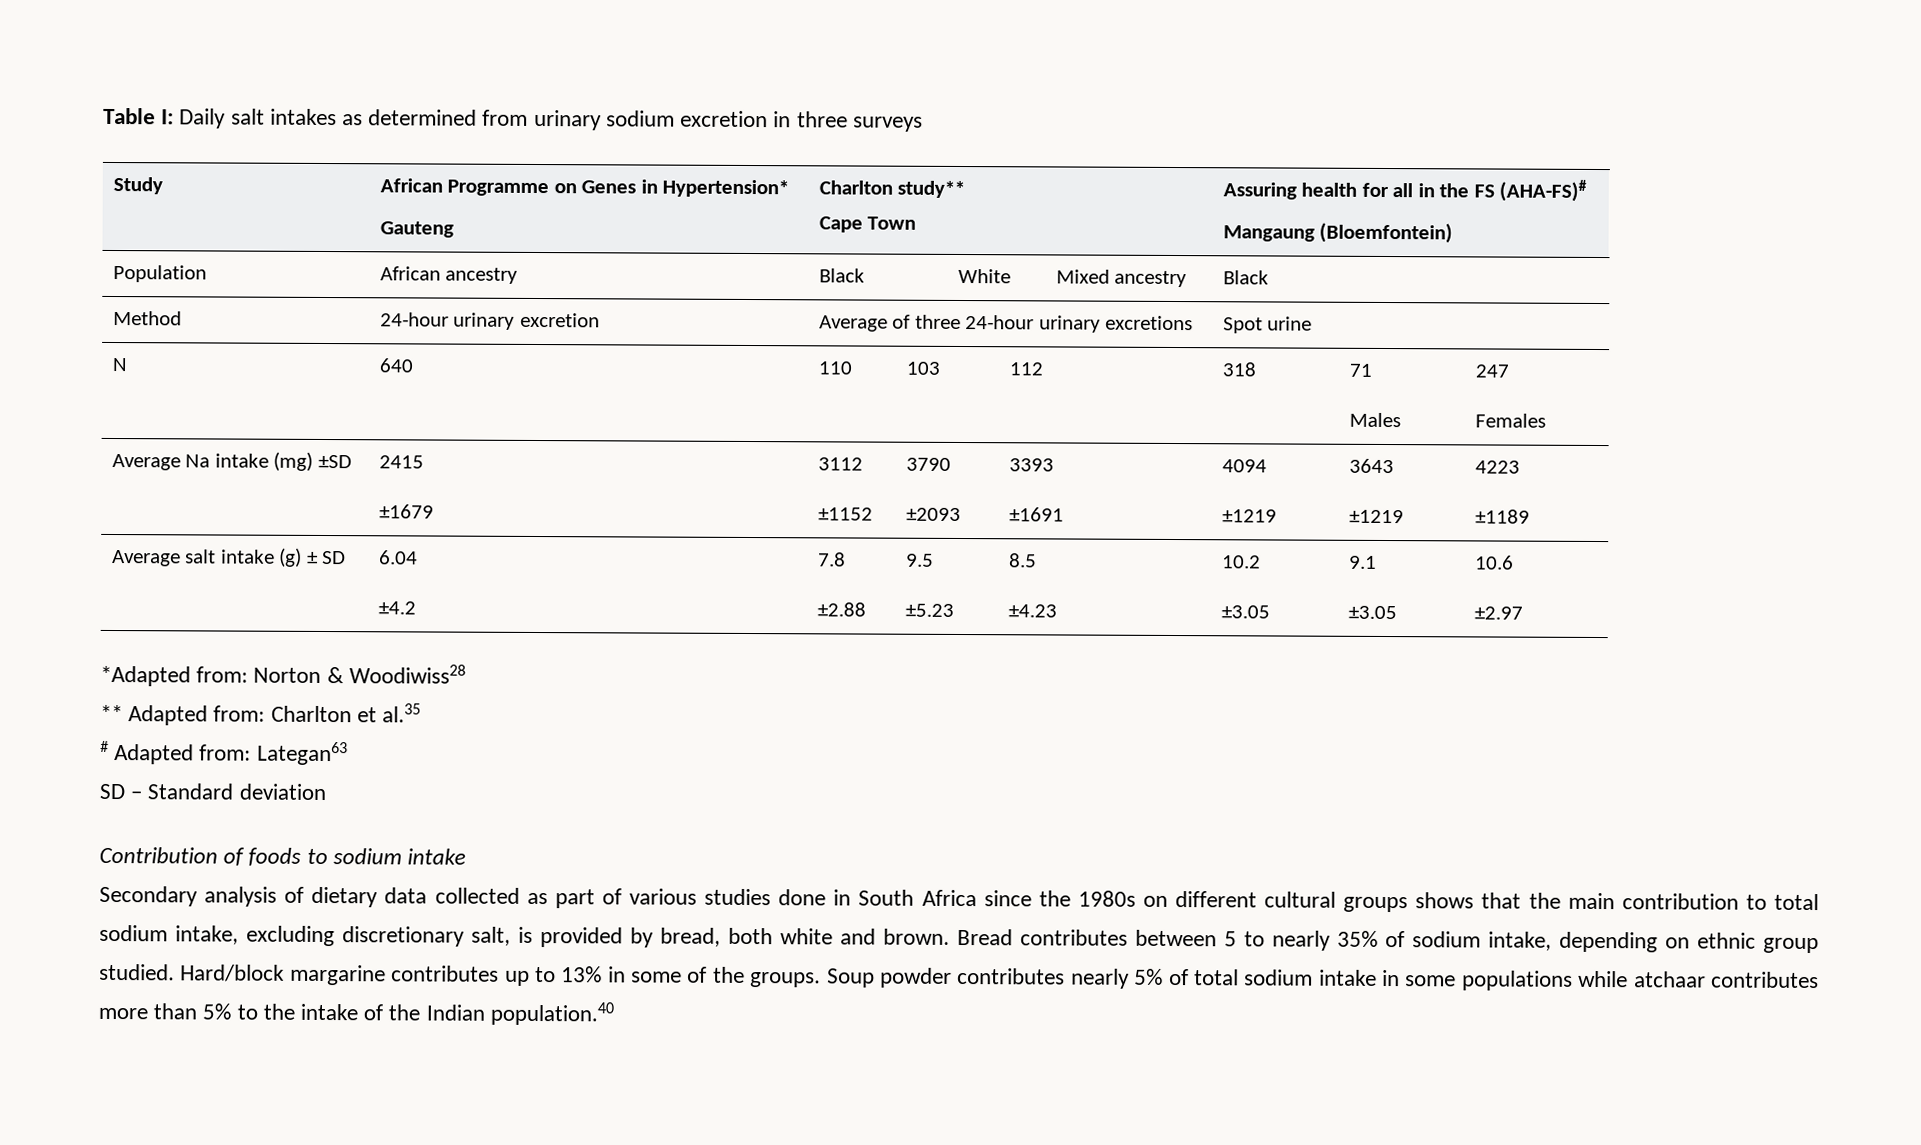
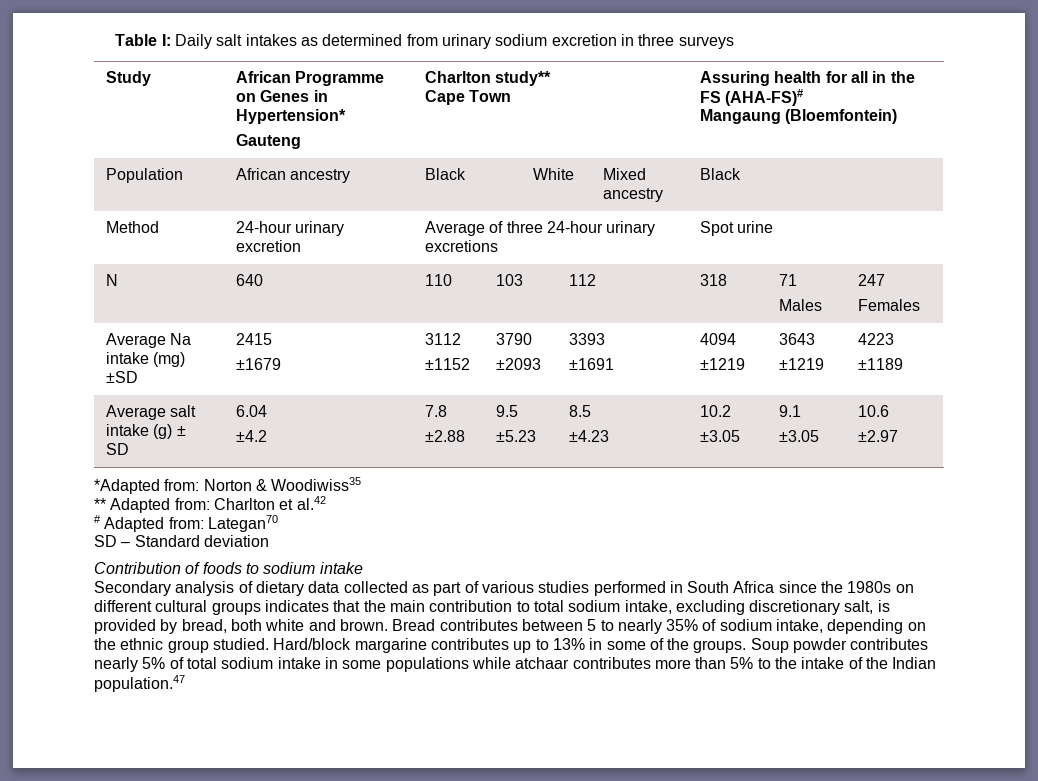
[348,664,466,684] Woodiwiss28 -> [271,477,362,491] Woodiwiss35
[382,703,422,723] al.35 -> [296,496,326,510] al.42
[256,741,348,766] Lategan63 -> [207,515,278,532] Lategan70
[778,889,827,906] done -> [593,581,666,596] performed
[1415,892,1475,909] shows -> [264,600,329,612] indicates
(1690, 943) none -> [94,638,116,650] the
[489,1001,614,1026] population.40 -> [94,675,185,692] population.47

